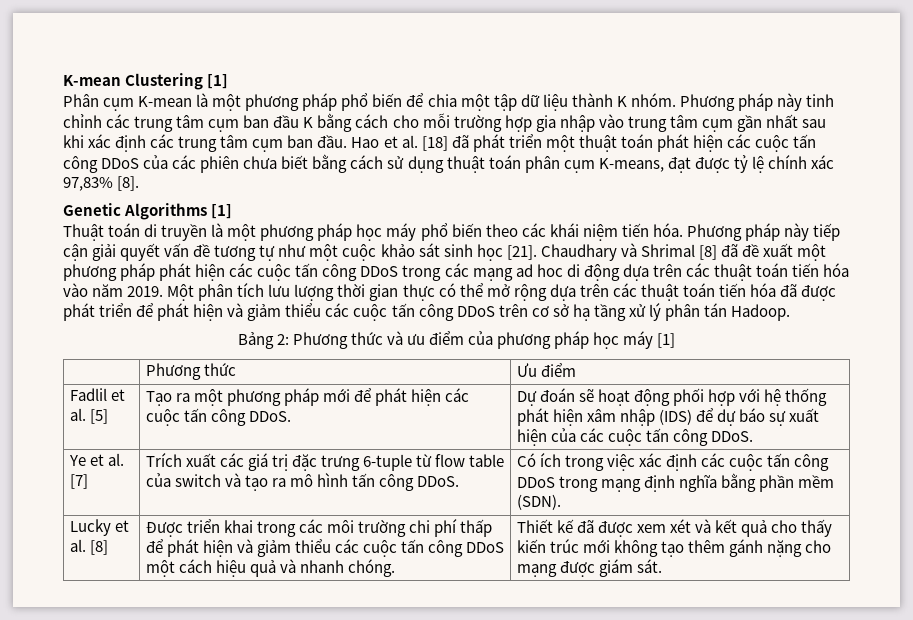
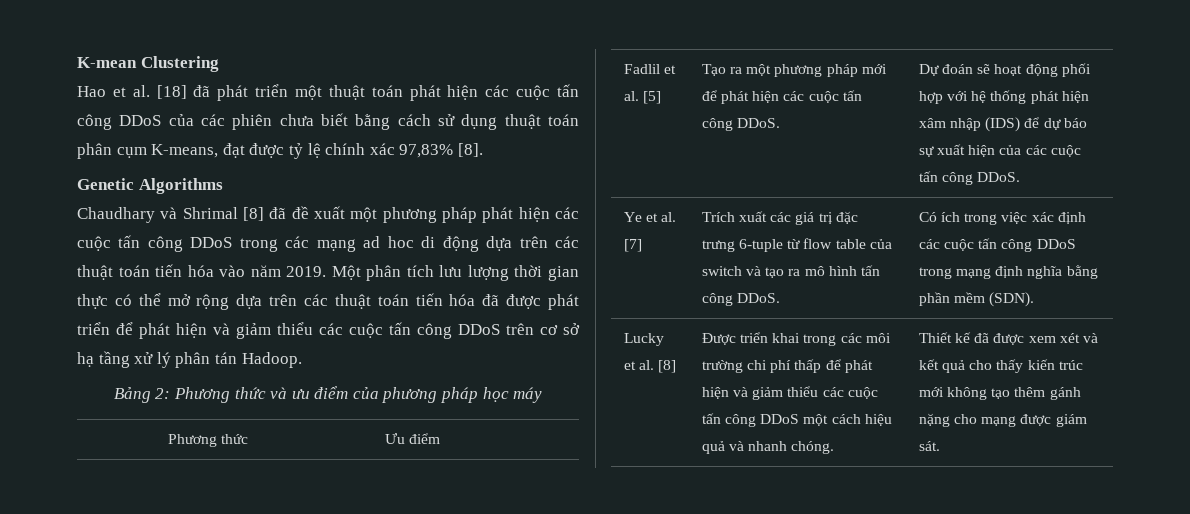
[207,74,229,89] [63,93,835,111] [63,113,827,132] [63,134,348,152] [1] // Phân cụm K-mean là một phương pháp phổ biến để chia một tập dữ liệu thành K nhóm. Phương pháp này tinh chỉnh các trung tâm cụm ban đầu K bằng cách cho mỗi trường hợp gia nhập vào trung tâm cụm gần nhất sau khi xác định các trung tâm cụm ban đầu. -> (219, 64) //
[211,204,233,219] [63,223,841,241] [63,243,537,261] [1] // Thuật toán di truyền là một phương pháp học máy phổ biến theo các khái niệm tiến hóa. Phương pháp này tiếp cận giải quyết vấn đề tương tự như một cuộc khảo sát sinh học [21]. -> (223, 186) //
[657,333,676,348] [1] -> (543, 395) none

